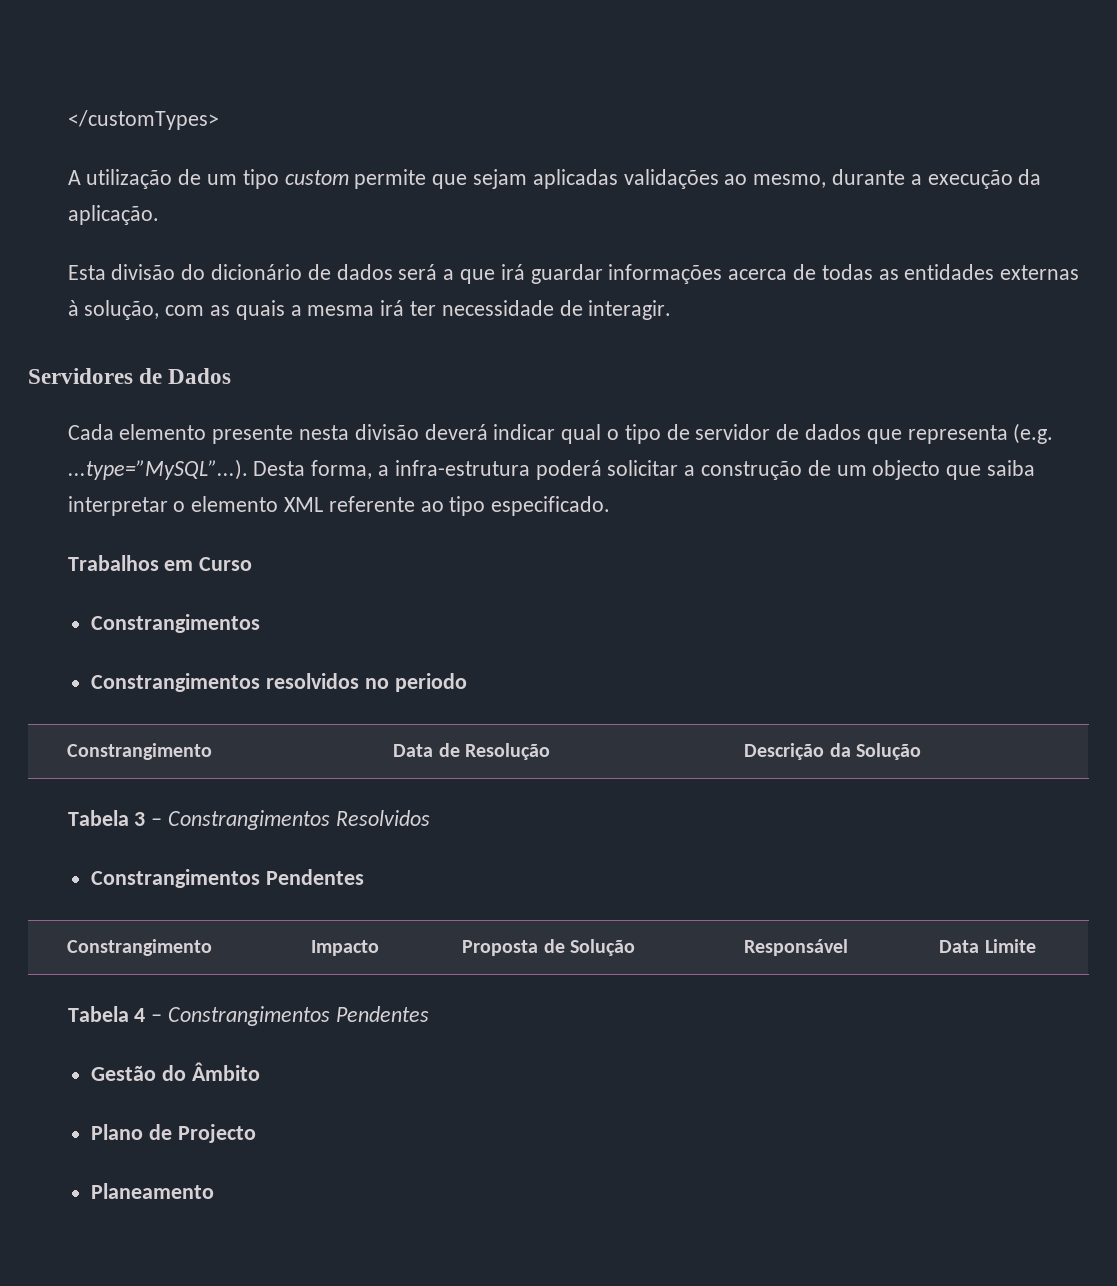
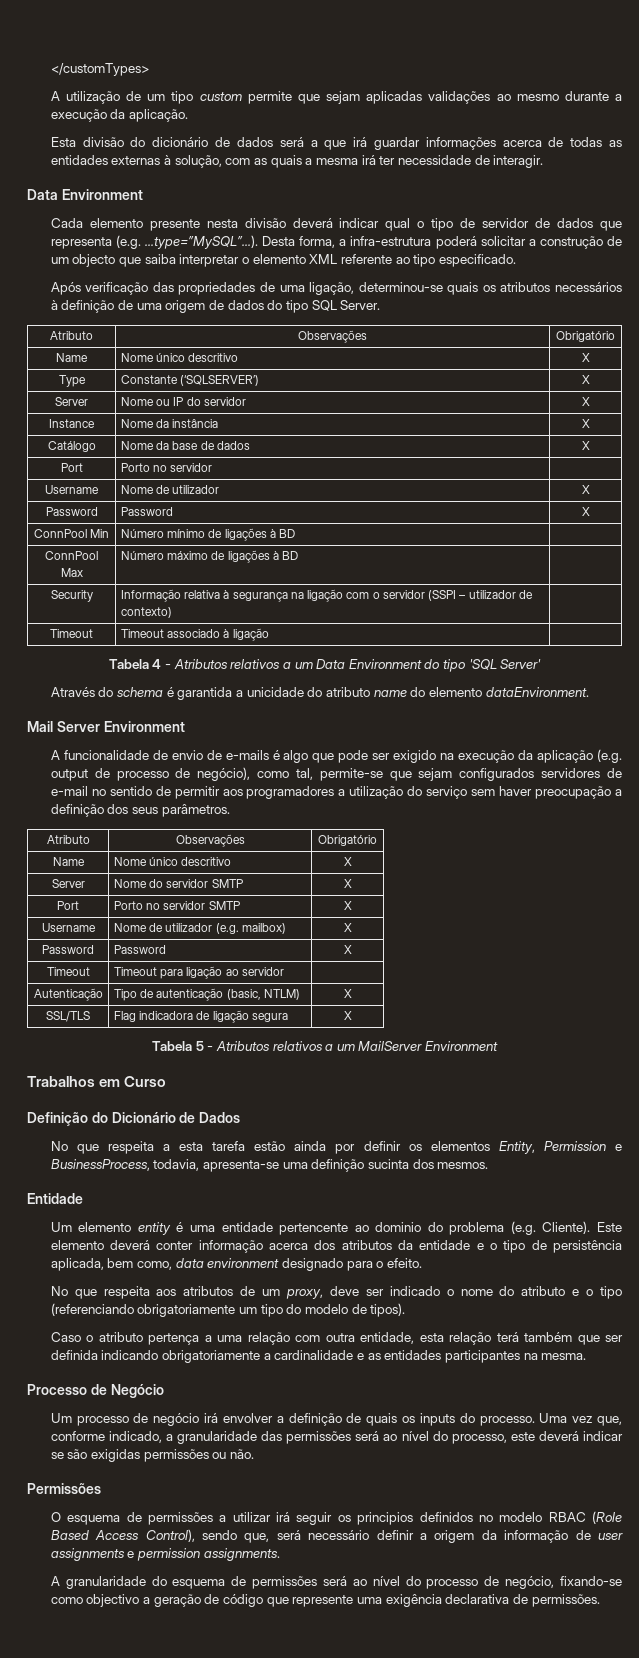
[753,174,827,188] mesmo, -> [516,94,559,101] mesmo
[28,368,232,384] Servidores de Dados -> [27,189,143,200] Data Environment
[67,555,253,571] [91,614,261,633] [91,673,467,692] [67,743,213,760] [393,743,550,760] [744,743,921,760] [67,810,430,830] [91,869,365,888] [67,939,213,956] [311,940,380,956] [462,939,635,956] [744,939,849,956] [939,939,1036,953] [67,1006,429,1026] [91,1062,260,1081] [91,1124,256,1143] [91,1183,215,1199] Trabalhos em Curso // Constrangimentos // Constrangimentos resolvidos no periodo // Constrangimento | Data de Resolução | Descrição da Solução // Tabela 3 – Constrangimentos Resolvidos // Constrangimentos Pendentes // Constrangimento | Impacto | Proposta de Solução | Responsável | Data Limite // Tabela 4 – Constrangimentos Pendentes // Gestão do Âmbito // Plano de Projecto // Planeamento -> [50,282,622,295] [50,300,381,313] [50,331,93,340] [298,330,367,343] [556,331,615,342] [56,353,88,362] [120,353,239,362] [581,353,590,362] [58,375,86,387] [120,375,260,386] [581,375,590,384] [55,397,88,406] [120,397,246,406] [581,397,590,406] [49,419,95,428] [120,419,219,428] [581,419,590,428] [47,441,96,452] [120,441,250,450] [581,441,590,450] [60,463,83,472] [120,463,213,472] [45,485,99,494] [120,485,220,494] [581,485,590,494] [45,507,98,516] [120,507,173,516] [581,507,590,516] [33,529,110,538] [120,528,296,541] [45,551,98,560] [60,568,83,577] [120,550,299,563] [50,590,93,602] [120,589,533,602] [120,607,172,618] [50,629,93,638] [120,628,269,641] [108,659,542,672] [50,687,589,700] [27,721,185,732] [50,749,623,763] [50,767,622,781] [50,786,622,799] [50,804,230,817] [46,835,90,844] [175,834,245,847] [318,835,377,846] [52,857,85,866] [113,857,232,866] [343,857,352,866] [51,879,85,888] [113,879,243,888] [343,879,352,888] [57,901,79,910] [113,901,240,910] [343,901,352,910] [41,923,96,932] [113,923,286,934] [343,923,352,932] [42,945,94,954] [113,945,166,954] [343,945,352,954] [46,967,90,976] [113,966,284,979] [33,988,103,1001] [113,988,300,1001] [343,989,352,998] [46,1011,90,1022] [113,1010,288,1023] [343,1011,352,1020] [151,1041,499,1051] [27,1076,167,1087] [27,1112,241,1126] [50,1141,622,1154] [50,1159,489,1172] [27,1193,83,1204] [50,1221,623,1235] [50,1240,623,1253] [50,1258,422,1271] [50,1286,622,1299] [50,1303,406,1317] [50,1332,624,1345] [50,1350,587,1363] [27,1384,164,1398] [50,1413,623,1426] [50,1431,624,1444] [50,1449,255,1462] [27,1483,101,1494] [50,1511,622,1525] [50,1529,623,1543] [50,1548,280,1561] [50,1576,623,1589] [50,1594,600,1607] Após verificação das propriedades de uma ligação, determinou-se quais os atributos necessários à definição de uma origem de dados do tipo SQL Server. // Atributo | Observações | Obrigatório // Name | Nome único descritivo | X // Type | Constante (‘SQLSERVER’) | X // Server | Nome ou IP do servidor | X // Instance | Nome da instância | X // Catálogo | Nome da base de dados | X // Port | Porto no servidor | // Username | Nome de utilizador | X // Password | Password | X // ConnPool Min | Número mínimo de ligações à BD | // ConnPool Max | Número máximo de ligações à BD | // Security | Informação relativa à segurança na ligação com o servidor (SSPI – utilizador de contexto) | // Timeout | Timeout associado à ligação | // Tabela 4 - Atributos relativos a um Data Environment do tipo 'SQL Server' // Através do schema é garantida a unicidade do atributo name do elemento dataEnvironment. // Mail Server Environment // A funcionalidade de envio de e-mails é algo que pode ser exigido na execução da aplicação (e.g. output de processo de negócio), como tal, permite-se que sejam configurados servidores de e-mail no sentido de permitir aos programadores a utilização do serviço sem haver preocupação a definição dos seus parâmetros. // Atributo | Observações | Obrigatório // Name | Nome único descritivo | X // Server | Nome do servidor SMTP | X // Port | Porto no servidor SMTP | X // Username | Nome de utilizador (e.g. mailbox) | X // Password | Password | X // Timeout | Timeout para ligação ao servidor | // Autenticação | Tipo de autenticação (basic, NTLM) | X // SSL/TLS | Flag indicadora de ligação segura | X // Tabela 5 - Atributos relativos a um MailServer Environment // Trabalhos em Curso // Definição do Dicionário de Dados // No que respeita a esta tarefa estão ainda por definir os elementos Entity, Permission e BusinessProcess, todavia, apresenta-se uma definição sucinta dos mesmos. // Entidade // Um elemento entity é uma entidade pertencente ao dominio do problema (e.g. Cliente). Este elemento deverá conter informação acerca dos atributos da entidade e o tipo de persistência aplicada, bem como, data environment designado para o efeito. // No que respeita aos atributos de um proxy, deve ser indicado o nome do atributo e o tipo (referenciando obrigatoriamente um tipo do modelo de tipos). // Caso o atributo pertença a uma relação com outra entidade, esta relação terá também que ser definida indicando obrigatoriamente a cardinalidade e as entidades participantes na mesma. // Processo de Negócio // Um processo de negócio irá envolver a definição de quais os inputs do processo. Uma vez que, conforme indicado, a granularidade das permissões será ao nível do processo, este deverá indicar se são exigidas permissões ou não. // Permissões // O esquema de permissões a utilizar irá seguir os principios definidos no modelo RBAC (Role Based Access Control), sendo que, será necessário definir a origem da informação de user assignments e permission assignments. // A granularidade do esquema de permissões será ao nível do processo de negócio, fixando-se como objectivo a geração de código que represente uma exigência declarativa de permissões.

